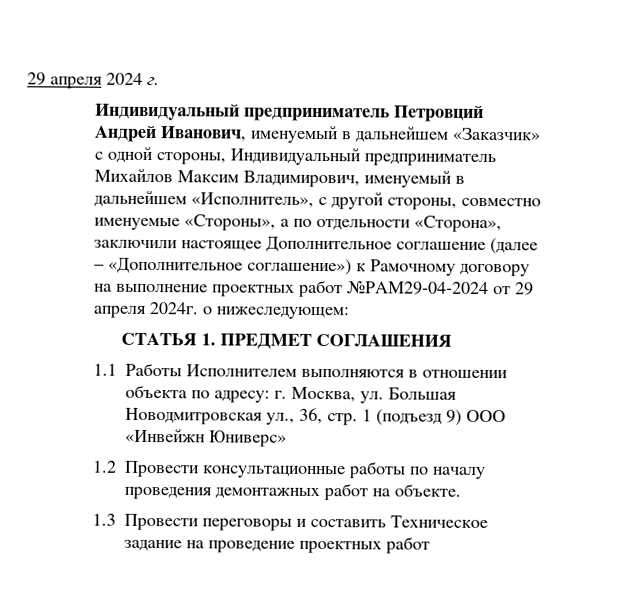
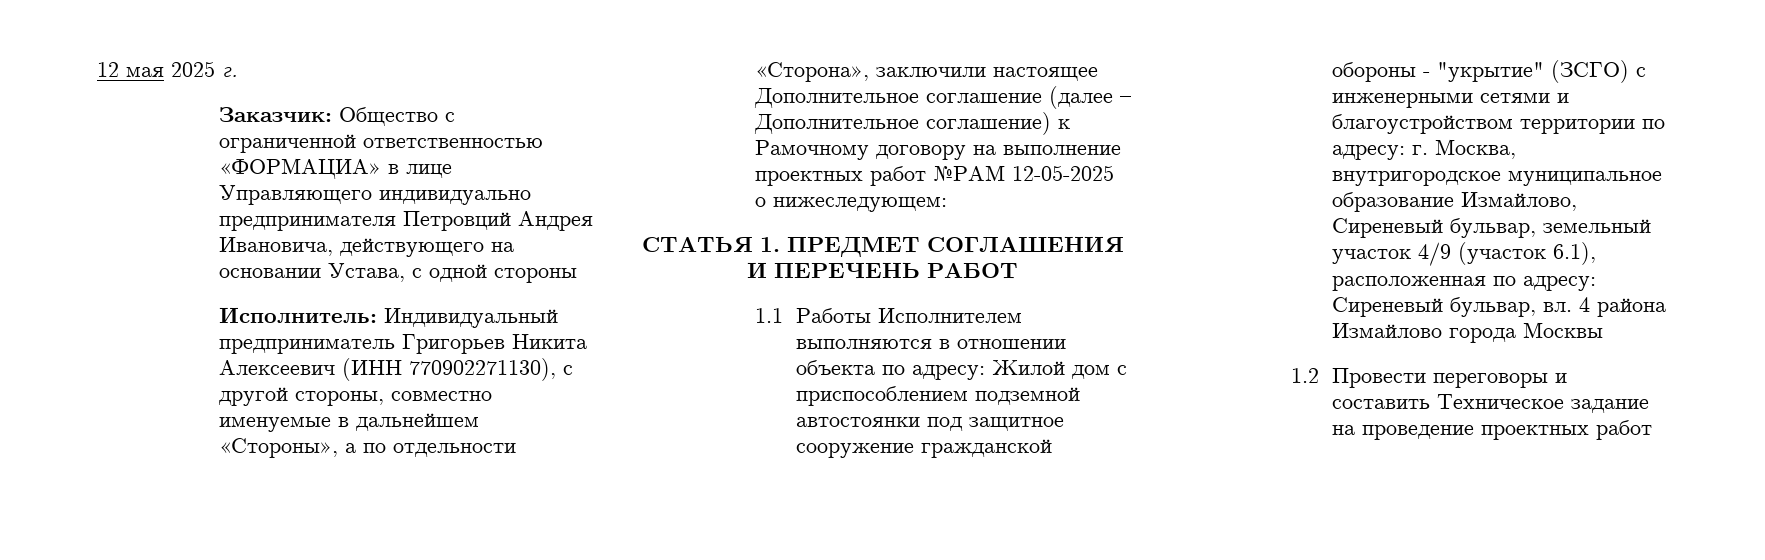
[27,72,160,89] [94,103,484,122] [93,125,541,144] [93,146,496,167] [93,168,465,188] [93,190,314,208] 29 апреля 2024 г. // Индивидуальный предприниматель Петровций Андрей Иванович, именуемый в дальнейшем «Заказчик» с одной стороны, Индивидуальный предприниматель Михайлов Максим Владимирович, именуемый в дальнейшем «Исполнитель», -> [97,61,238,77] [219,107,456,126] [219,134,544,153] [219,158,453,179] [219,185,532,205] [219,211,594,231] [219,237,515,257] [219,263,578,283] [219,307,559,328] [219,334,588,354] [219,358,557,381] 12 мая 2025 г. // Заказчик: Общество с ограниченной ответственностью «ФОРМАЦИА» в лице Управляющего индивидуально предпринимателя Петровций Андрея Ивановича, действующего на основании Устава, с одной стороны // Исполнитель: Индивидуальный предприниматель Григорьев Никита Алексеевич (ИНН 770902271130),
(180, 224) none -> [338,413,480,431] в дальнейшем
[107,257,352,276] «Дополнительное соглашение») -> [754,112,1052,135] Дополнительное соглашение)
[346,281,534,296] [92,302,198,318] №РАМ29-04-2024 от 29 апреля 2024г. -> [933,165,1115,181] №РАМ 12-05-2025
(452, 340) none -> [747,262,1018,279] И ПЕРЕЧЕНЬ РАБОТ
[273,386,457,404] [124,407,506,426] [124,428,287,447] [91,460,486,479] [123,483,461,501] [91,513,116,526] г. Москва, ул. Большая Новодмитровская ул., 36, стр. 1 (подъезд 9) ООО «Инвейжн Юниверс» // 1.2 Провести консультационные работы по началу проведения демонтажных работ на объекте. // 1.3 -> [992,360,1128,379] [796,386,1081,406] [796,417,1065,431] [796,439,1053,458] [1332,60,1647,83] [1332,93,1570,108] [1332,114,1666,134] [1332,139,1517,160] [1332,171,1663,186] [1332,192,1578,212] [1332,218,1652,238] [1332,242,1597,266] [1332,276,1597,291] [1332,297,1667,317] [1332,322,1604,343] [1291,368,1320,383] Жилой дом с приспособлением подземной автостоянки под защитное сооружение гражданской обороны - "укрытие" (ЗСГО) с инженерными сетями и благоустройством территории по адресу: г. Москва, внутригородское муниципальное образование Измайлово, Сиреневый бульвар, земельный участок 4/9 (участок 6.1), расположенная по адресу: Сиреневый бульвар, вл. 4 района Измайлово города Москвы // 1.2

